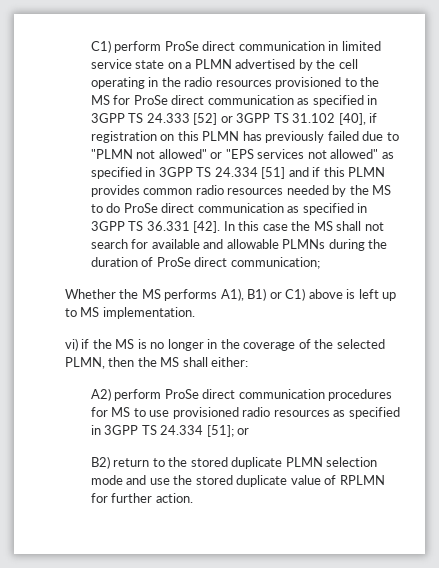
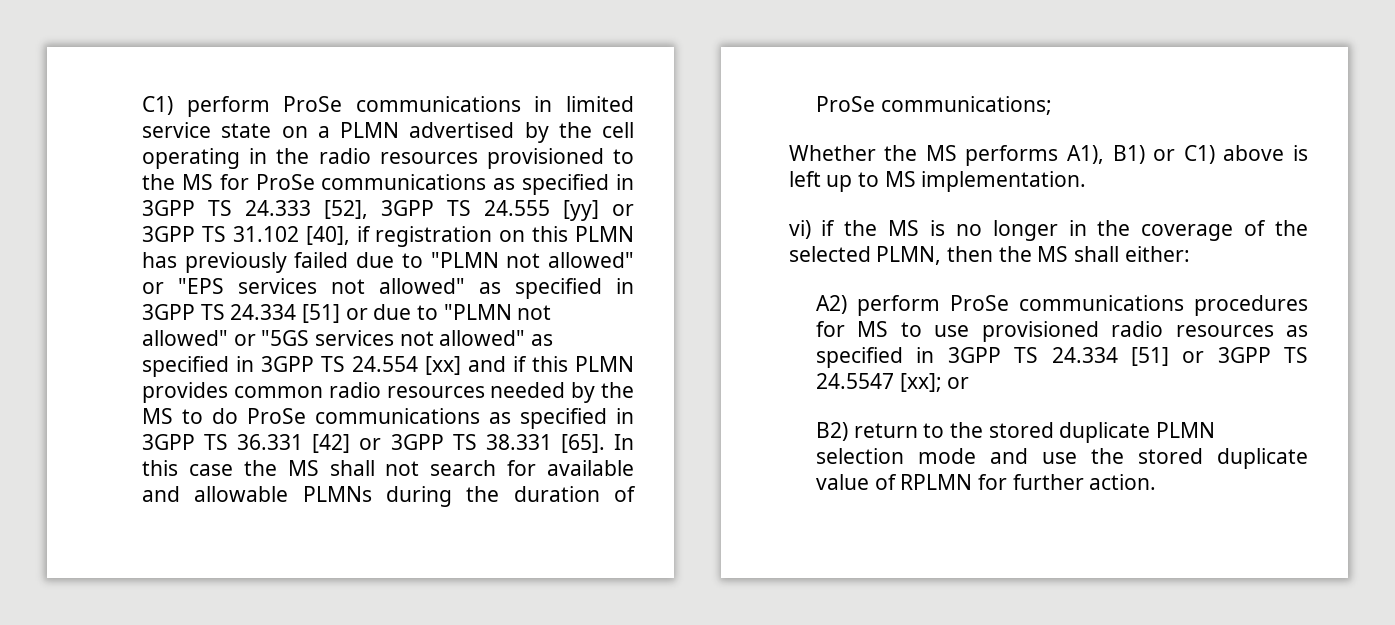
[202,41,325,51] direct communication -> [355,96,521,112] communications
[171,95,294,105] direct communication -> [321,174,487,190] communications
[193,113,218,125] [52] -> [324,200,600,221] [52], 3GPP TS 24.555 [yy]
(286, 173) none -> [345,304,552,320] [142,330,554,346] [142,356,462,377] or due to "PLMN not allowed" or "5GS services not allowed" as specified in 3GPP TS 24.554 [xx]
[161,203,284,213] direct communication -> [315,408,481,424] communications
[193,221,221,233] [42]. -> [312,434,605,453] [42] or 3GPP TS 38.331 [65].
[194,257,320,269] direct communication; -> [880,96,1052,115] communications;
[202,389,325,399] direct communication -> [1019,295,1185,311] communications
[206,425,234,437] [51]; -> [1130,347,1308,366] [816,373,942,392] [51] or 3GPP TS 24.5547 [xx];

